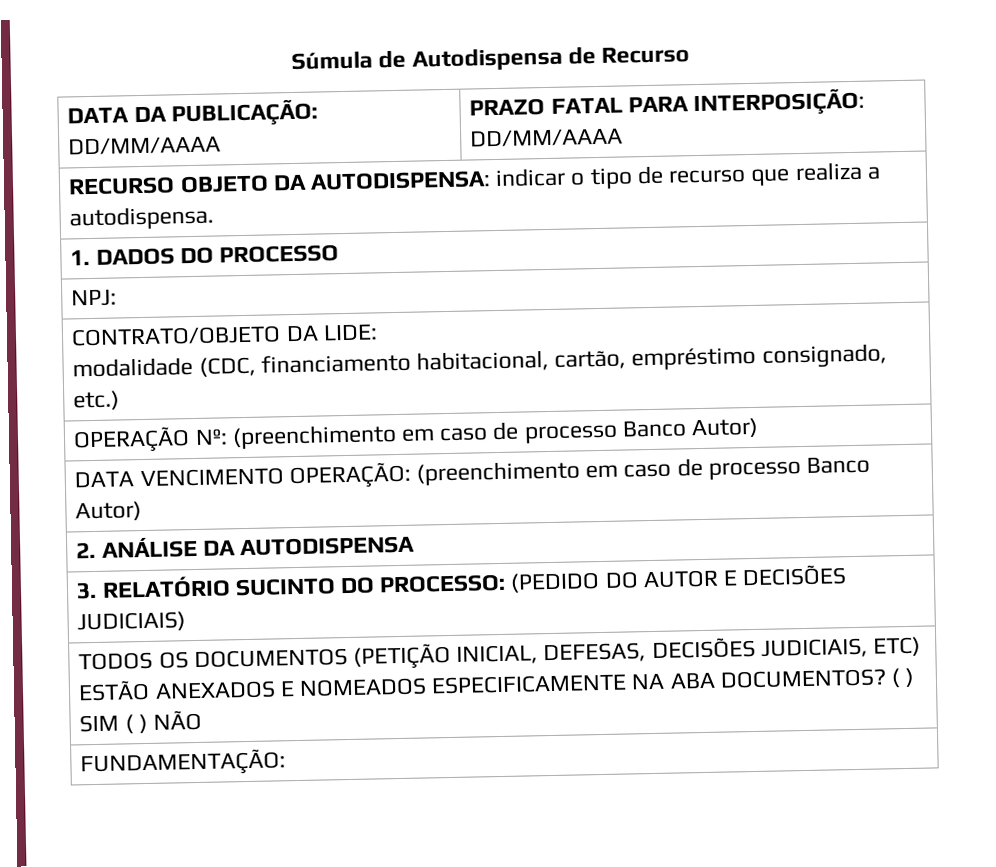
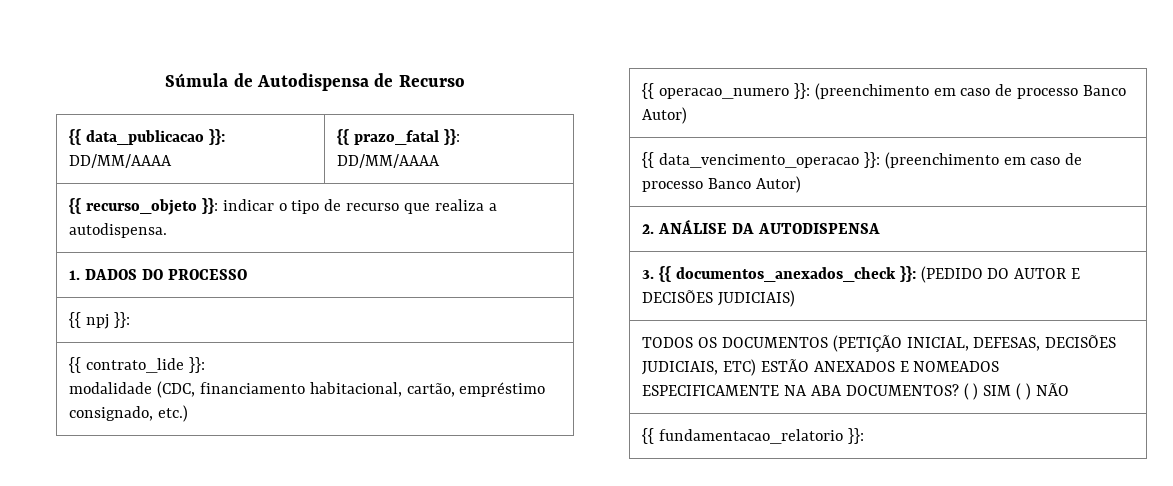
[67,98,318,128] [68,135,222,156] [469,87,866,118] [470,127,624,148] [68,170,492,196] DATA DA PUBLICAÇÃO: DD/MM/AAAA | PRAZO FATAL PARA INTERPOSIÇÃO: DD/MM/AAAA // RECURSO OBJETO DA AUTODISPENSA: -> [69,129,225,145] [69,154,173,168] [337,129,460,145] [337,154,441,168] [69,198,218,215] {{ data_publicacao }}: DD/MM/AAAA | {{ prazo_fatal }}: DD/MM/AAAA // {{ recurso_objeto }}:
[71,289,118,307] [71,324,378,347] NPJ: // CONTRATO/OBJETO DA LIDE: -> [69,312,130,329] [69,357,205,373] {{ npj }}: // {{ contrato_lide }}:
[73,417,760,454] [74,461,412,490] OPERAÇÃO Nº: (preenchimento em caso de processo Banco Autor) // DATA VENCIMENTO OPERAÇÃO: -> [642,83,1126,100] [642,107,688,124] [642,152,880,168] {{ operacao_numero }}: (preenchimento em caso de processo Banco Autor) // {{ data_vencimento_operacao }}:
[101,573,507,599] RELATÓRIO SUCINTO DO PROCESSO: -> [658,266,916,282] {{ documentos_anexados_check }}:
[80,748,287,778] FUNDAMENTAÇÃO: -> [642,428,864,444] {{ fundamentacao_relatorio }}:

